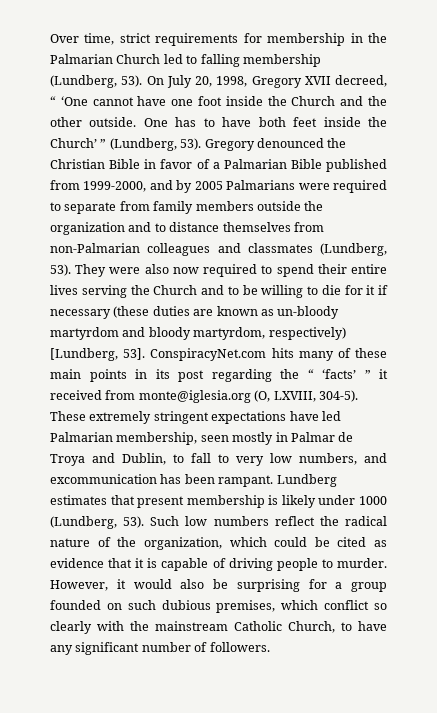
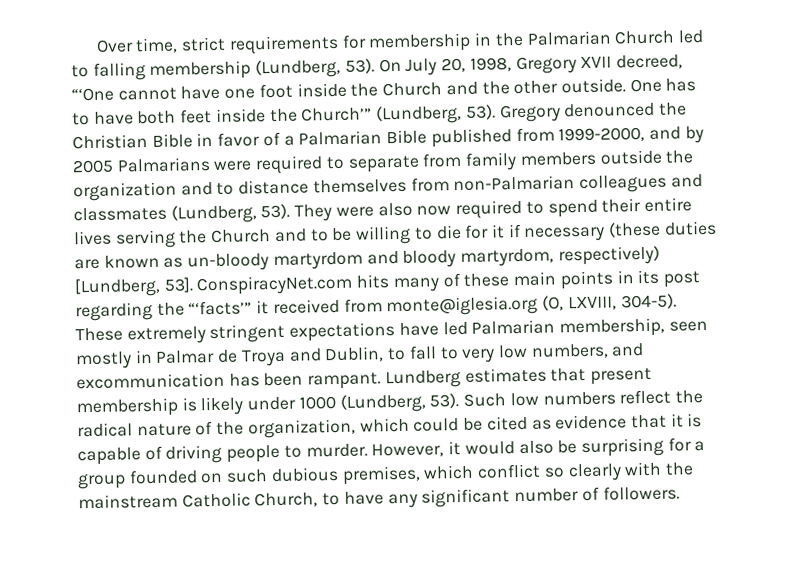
[50,96,88,106] “ ‘One -> [71,87,114,102] “‘One
[50,138,107,148] Church’ ” -> [301,107,373,122] Church’”
[307,369,371,379] “ ‘facts’ ” -> [188,300,253,316] “‘facts’”

